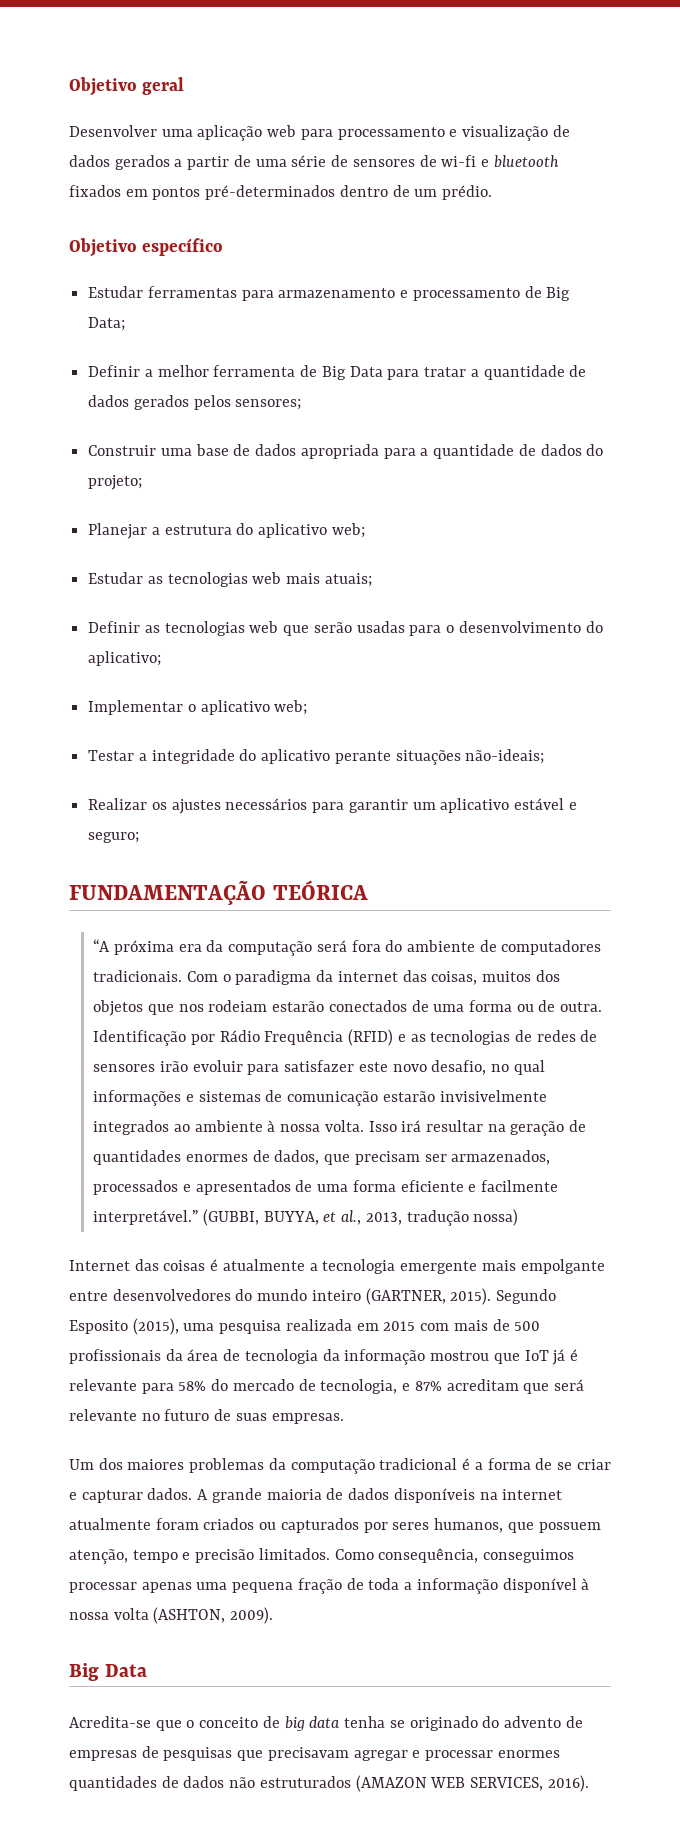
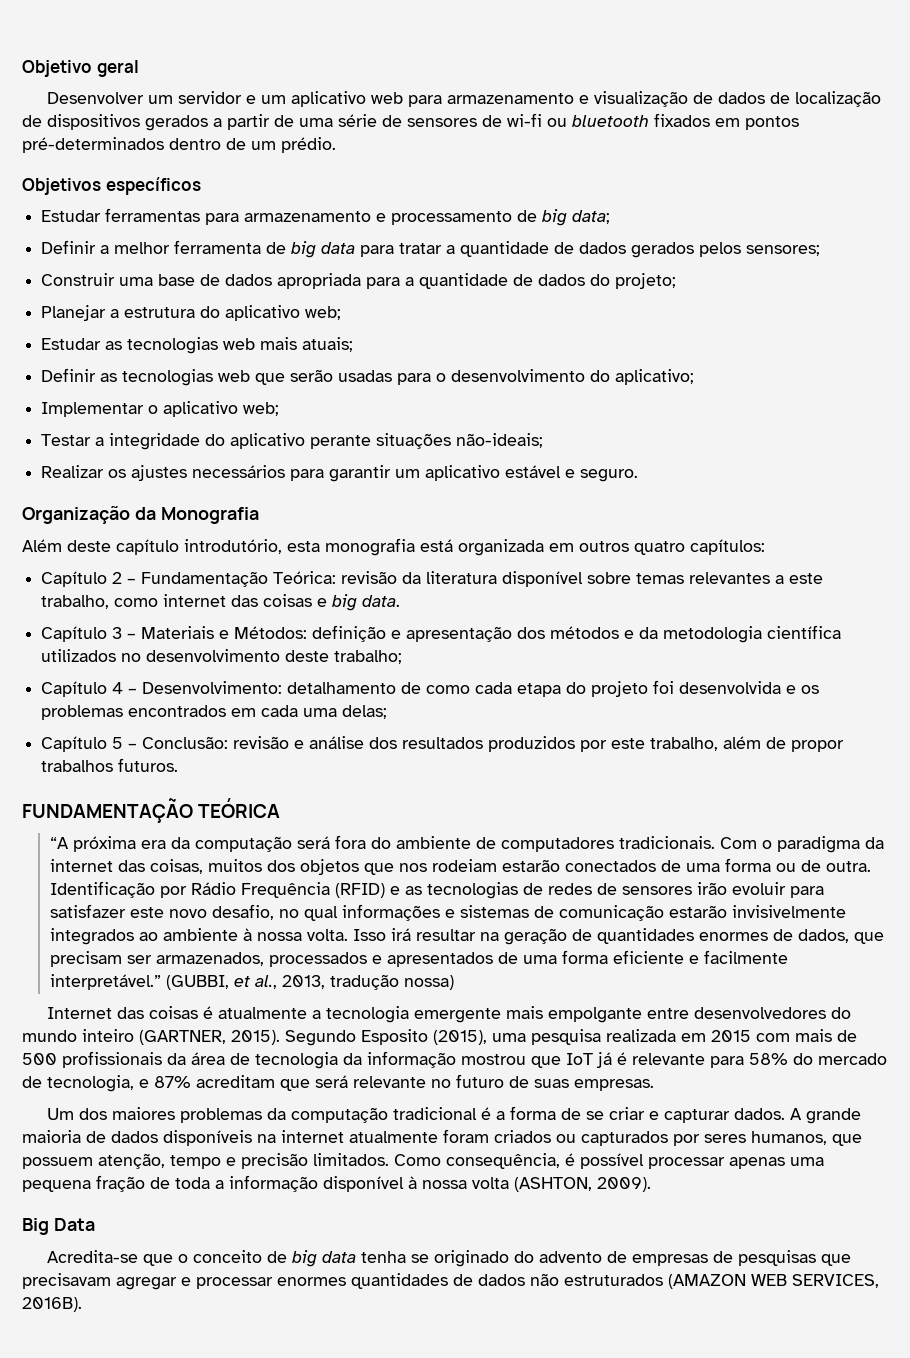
[161,125,263,141] uma aplicação -> [147,91,366,107] um servidor e um aplicativo
[337,127,445,140] processamento -> [446,93,574,104] armazenamento
(110, 161) none -> [769,91,881,107] [22,114,140,130] de localização de dispositivos
[480,159,489,167] e -> [547,118,567,127] ou
[69,238,224,257] Objetivo específico -> [22,177,201,195] Objetivos específicos
[546,287,571,301] [88,317,126,331] Big Data; -> [542,209,611,226] big data;
[321,366,383,380] Big Data -> [291,241,356,258] big data
[88,832,140,843] seguro; -> [580,469,639,482] [22,506,259,524] [22,538,765,556] [41,571,824,587] [41,594,401,611] [41,625,842,643] [41,649,403,664] [41,680,820,697] [41,705,388,720] [41,736,845,752] [41,758,179,772] seguro. // Organização da Monografia // Além deste capítulo introdutório, esta monografia está organizada em outros quatro capítulos: // Capítulo 2 – Fundamentação Teórica: revisão da literatura disponível sobre temas relevantes a este trabalho, como internet das coisas e big data. // Capítulo 3 – Materiais e Métodos: definição e apresentação dos métodos e da metodologia científica utilizados no desenvolvimento deste trabalho; // Capítulo 4 – Desenvolvimento: detalhamento de como cada etapa do projeto foi desenvolvida e os problemas encontrados em cada uma delas; // Capítulo 5 – Conclusão: revisão e análise dos resultados produzidos por este trabalho, além de propor trabalhos futuros.
[263,1211,319,1225] BUYYA, -> (229, 982) none
[483,1549,575,1563] conseguimos -> [565,1153,644,1169] é possível
[547,1775,589,1792] 2016). -> [22,1297,82,1312] 2016B).

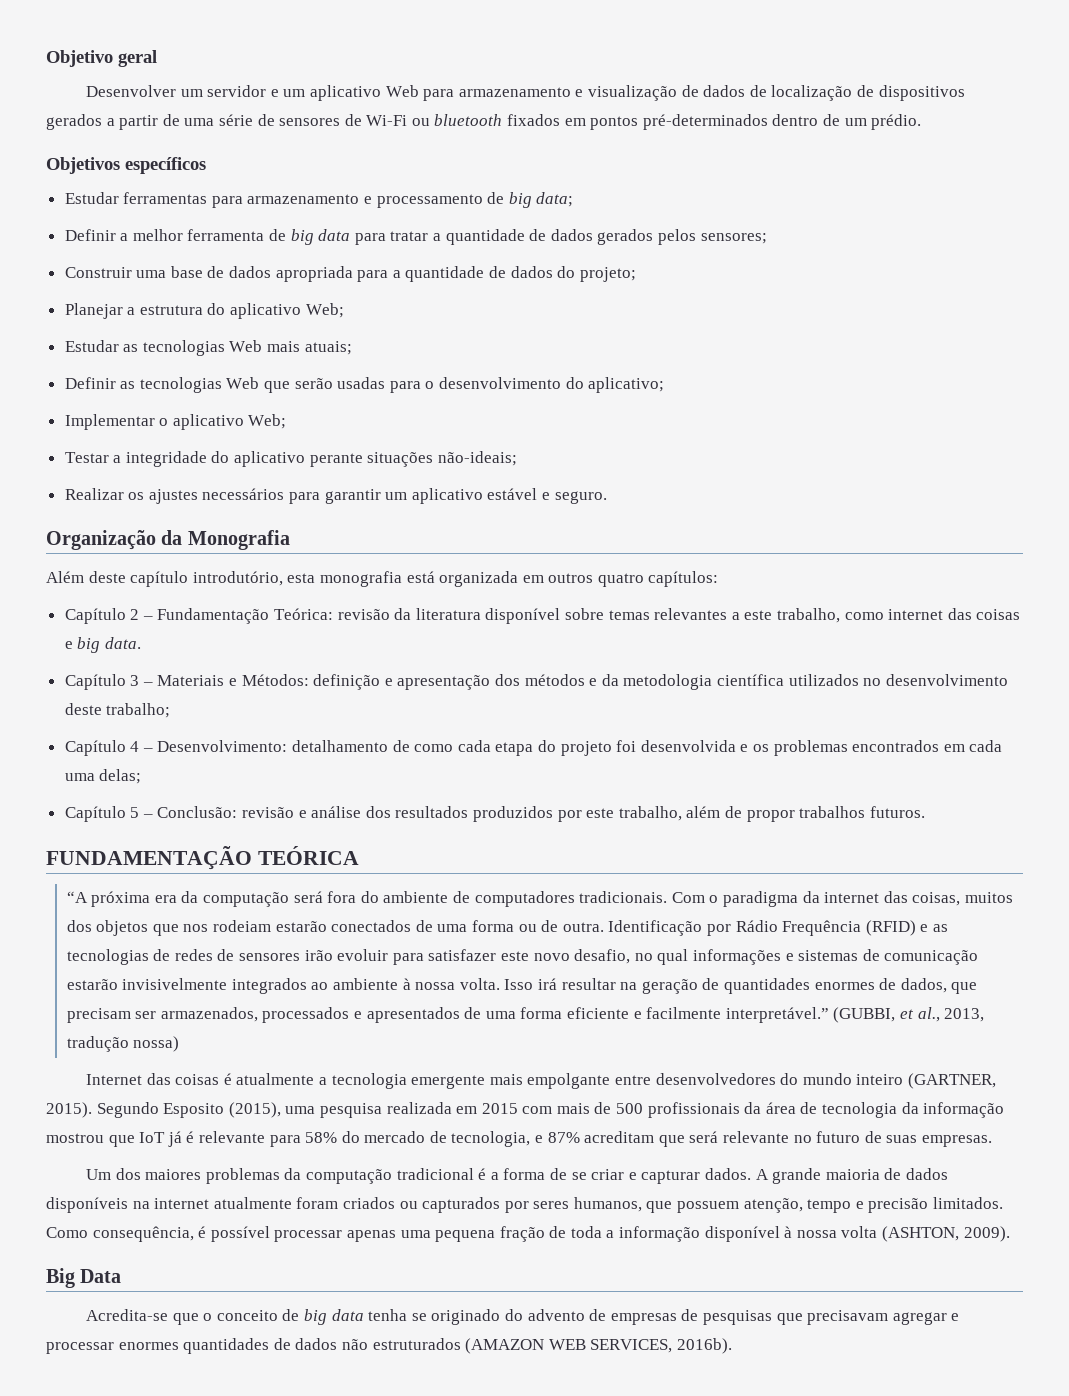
[370,92,403,104] web -> [385,85,419,97] Web
[507,113,542,127] wi-fi -> [366,115,408,126] Wi-Fi
[305,306,342,320] web; -> [305,303,344,318] Web;
[223,338,256,350] web -> [229,340,263,352] Web
[218,370,251,382] web -> [226,377,260,389] Web
[243,402,280,416] web; -> [248,414,287,429] Web;
[22,1297,82,1312] 2016B). -> [676,1338,732,1354] 2016b).

